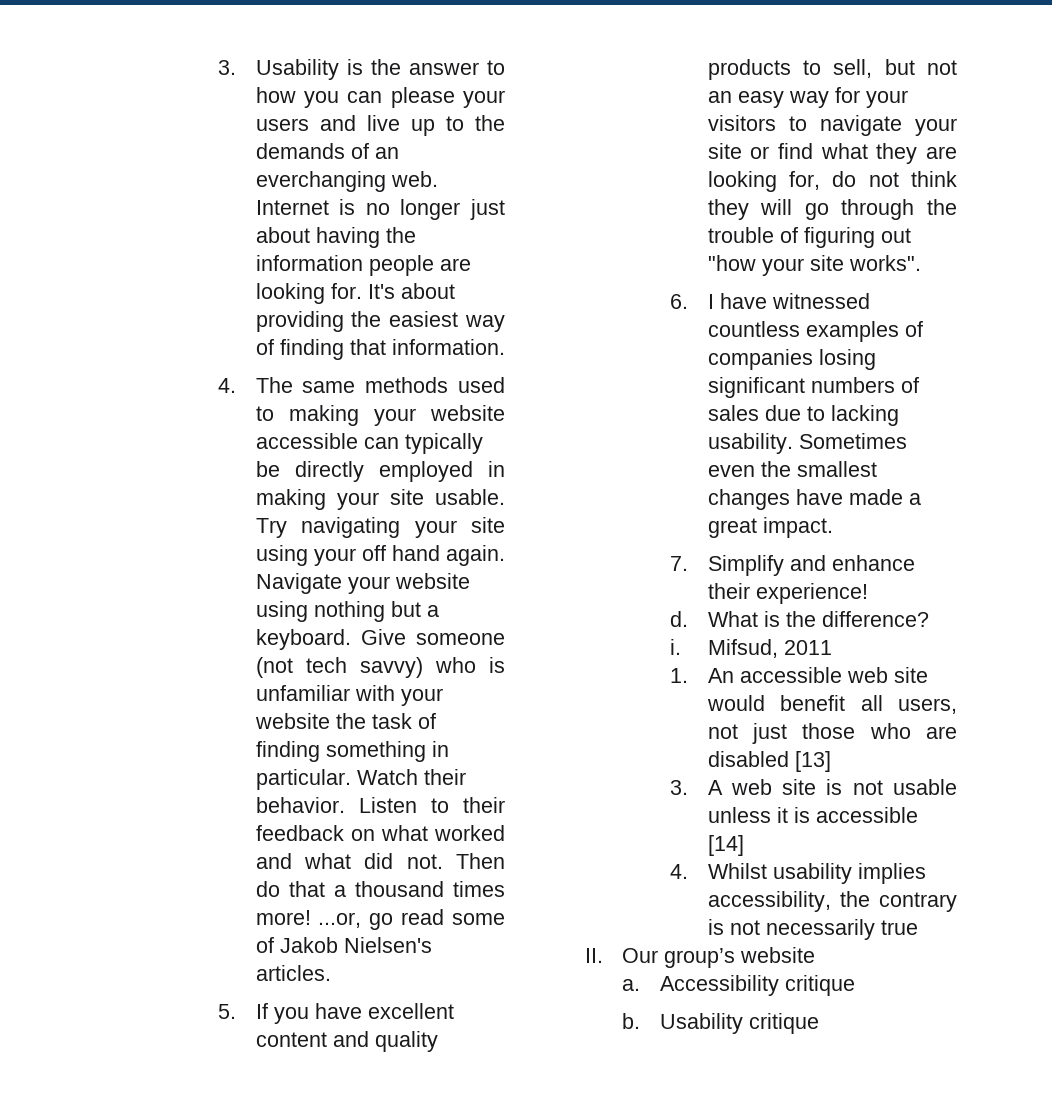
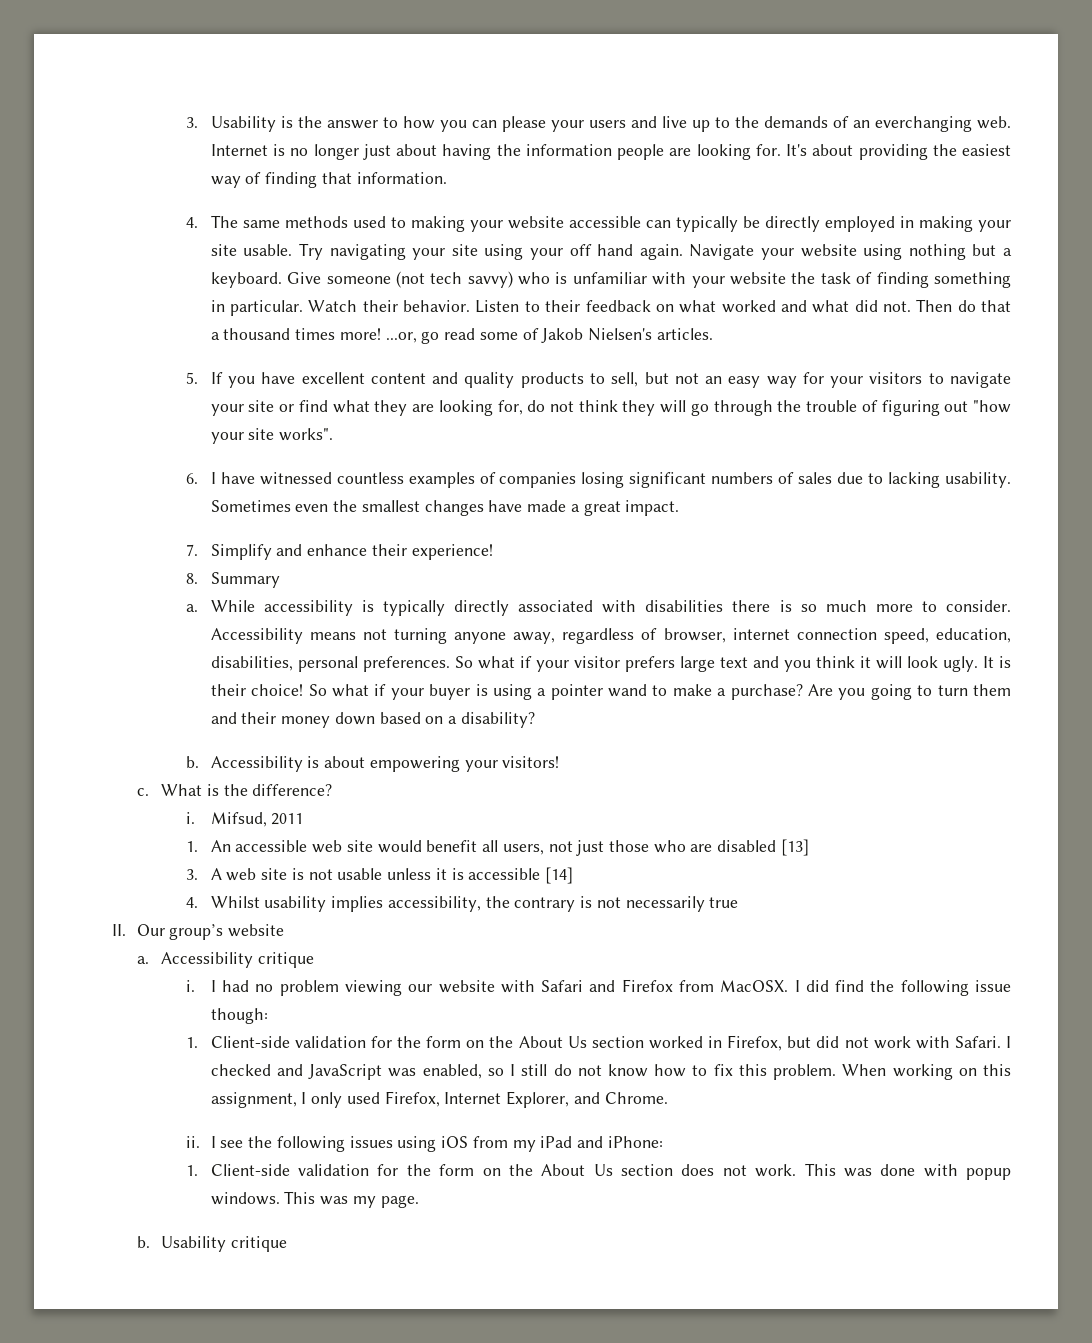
[670,611,688,627] d. -> [186,572,280,588] [186,600,1011,616] [210,628,1012,644] [210,656,1011,672] [210,684,1012,700] [210,712,535,728] [186,756,560,772] [136,788,149,796] 8. Summary // a. While accessibility is typically directly associated with disabilities there is so much more to consider. Accessibility means not turning anyone away, regardless of browser, internet connection speed, education, disabilities, personal preferences. So what if your visitor prefers large text and you think it will look ugly. It is their choice! So what if your buyer is using a pointer wand to make a purchase? Are you going to turn them and their money down based on a disability? // b. Accessibility is about empowering your visitors! // c.
(855, 985) none -> [186,979,1011,996] [210,1008,268,1024] [186,1035,1012,1051] [210,1064,1011,1080] [210,1091,668,1108] [186,1136,663,1152] [186,1163,1011,1180] [210,1191,419,1208] // i. I had no problem viewing our website with Safari and Firefox from MacOSX. I did find the following issue though: // 1. Client-side validation for the form on the About Us section worked in Firefox, but did not work with Safari. I checked and JavaScript was enabled, so I still do not know how to fix this problem. When working on this assignment, I only used Firefox, Internet Explorer, and Chrome. // ii. I see the following issues using iOS from my iPad and iPhone: // 1. Client-side validation for the form on the About Us section does not work. This was done with popup windows. This was my page.

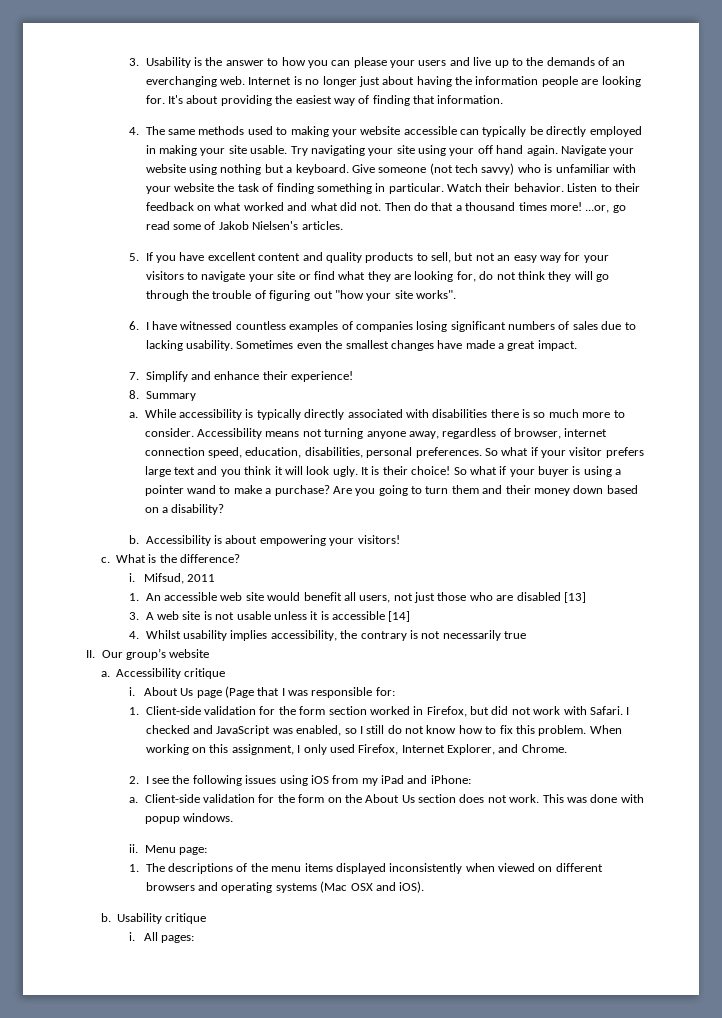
[210,979,1011,996] [210,1008,268,1024] [186,1036,587,1048] I had no problem viewing our website with Safari and Firefox from MacOSX. I did find the following issue though: // 1. Client-side validation for the form on the About Us -> [143,686,395,698] [129,706,326,715] About Us page (Page that I was responsible for: // 1. Client-side validation for the form
[186,1136,201,1148] ii. -> [129,776,140,784] 2.
[186,1165,199,1176] 1. -> [129,797,139,803] a.
[284,1191,419,1208] This was my page. -> [129,844,208,855] [129,863,603,874] [145,881,425,893] // ii. Menu page: // 1. The descriptions of the menu items displayed inconsistently when viewed on different browsers and operating systems (Mac OSX and iOS).
(287, 1244) none -> [129,932,195,943] // i. All pages:

